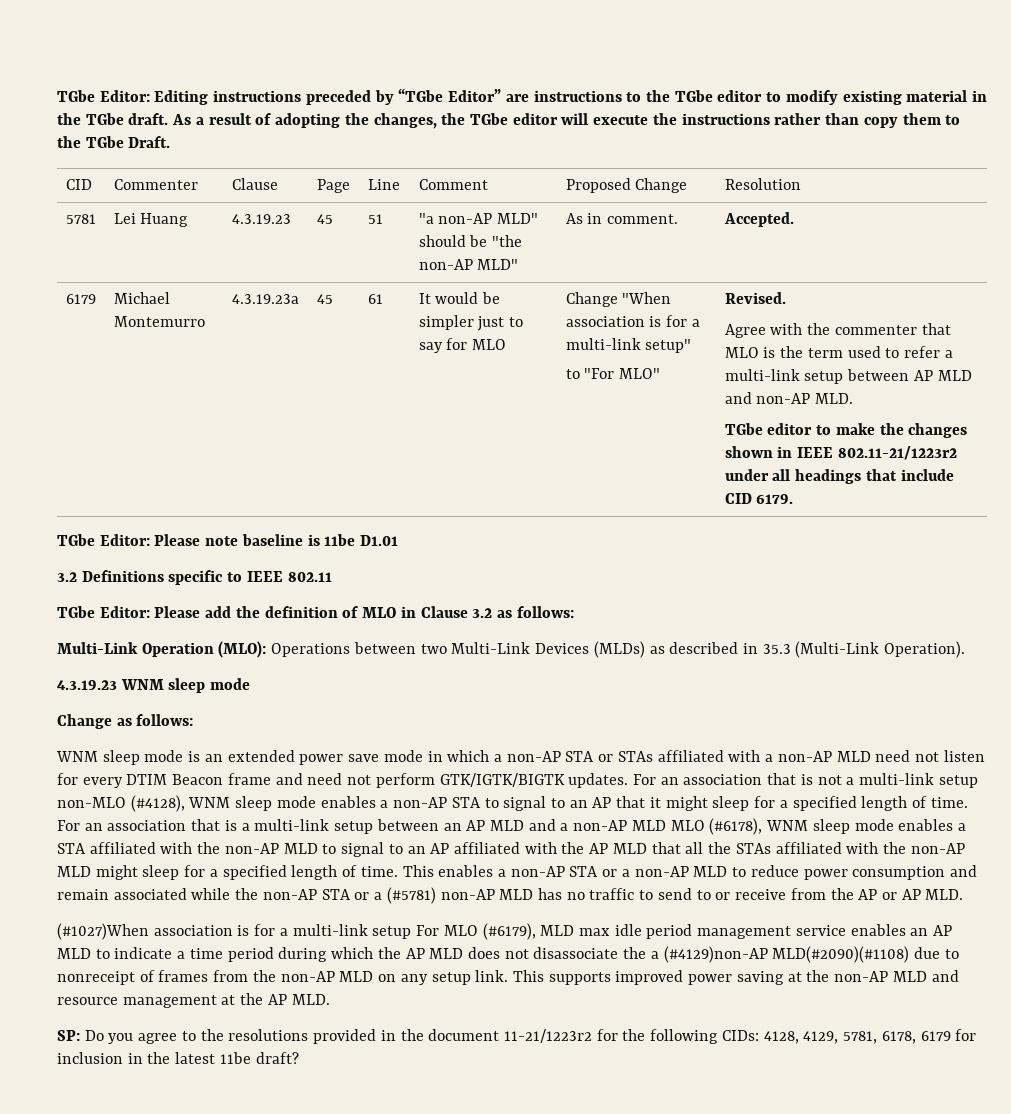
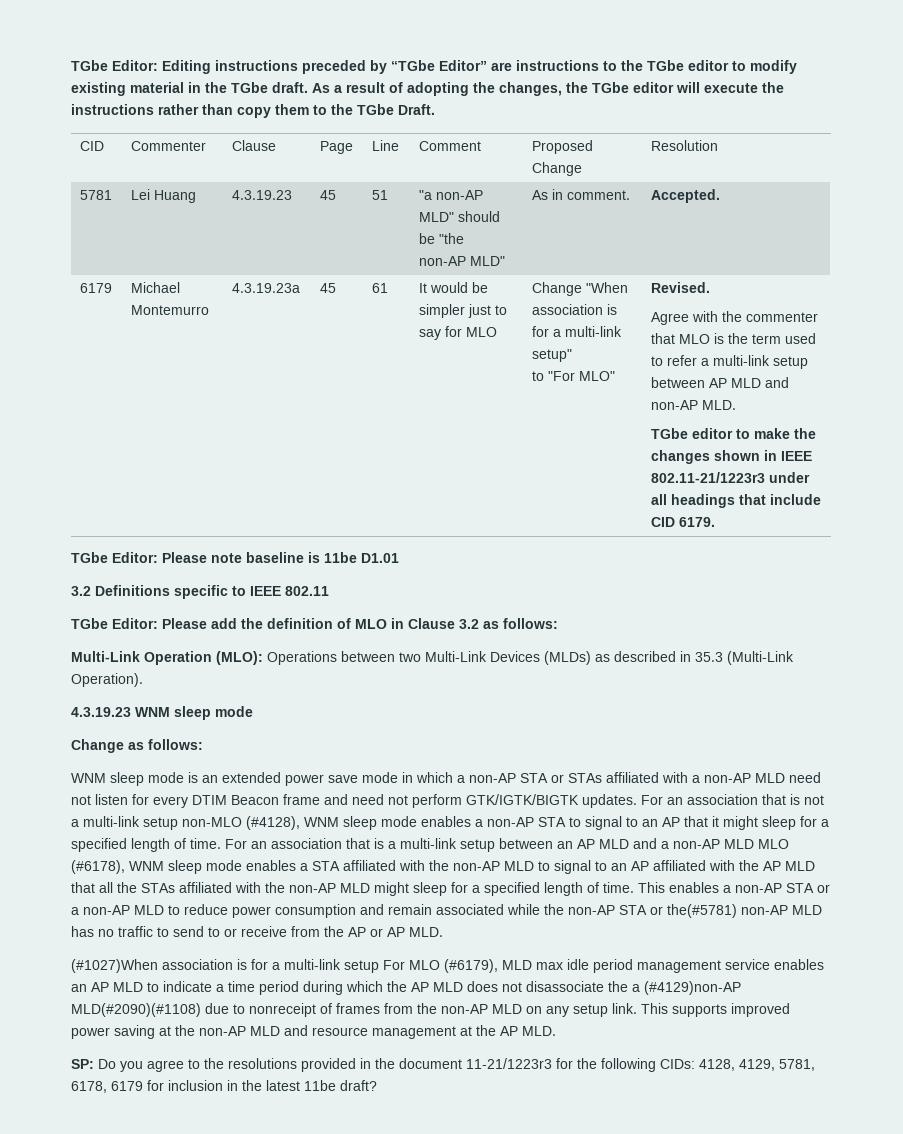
[837,446,957,460] 802.11-21/1223r2 -> [651,472,766,483] 802.11-21/1223r3
[374,887,436,904] a (#5781) -> [667,904,737,918] the(#5781)
[503,1029,592,1043] 11-21/1223r2 -> [466,1058,552,1069] 11-21/1223r3

